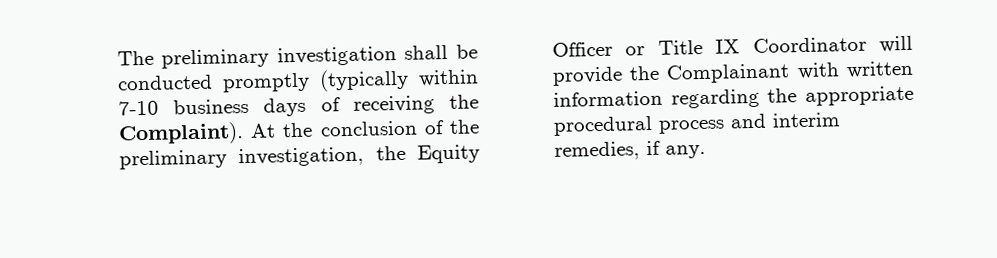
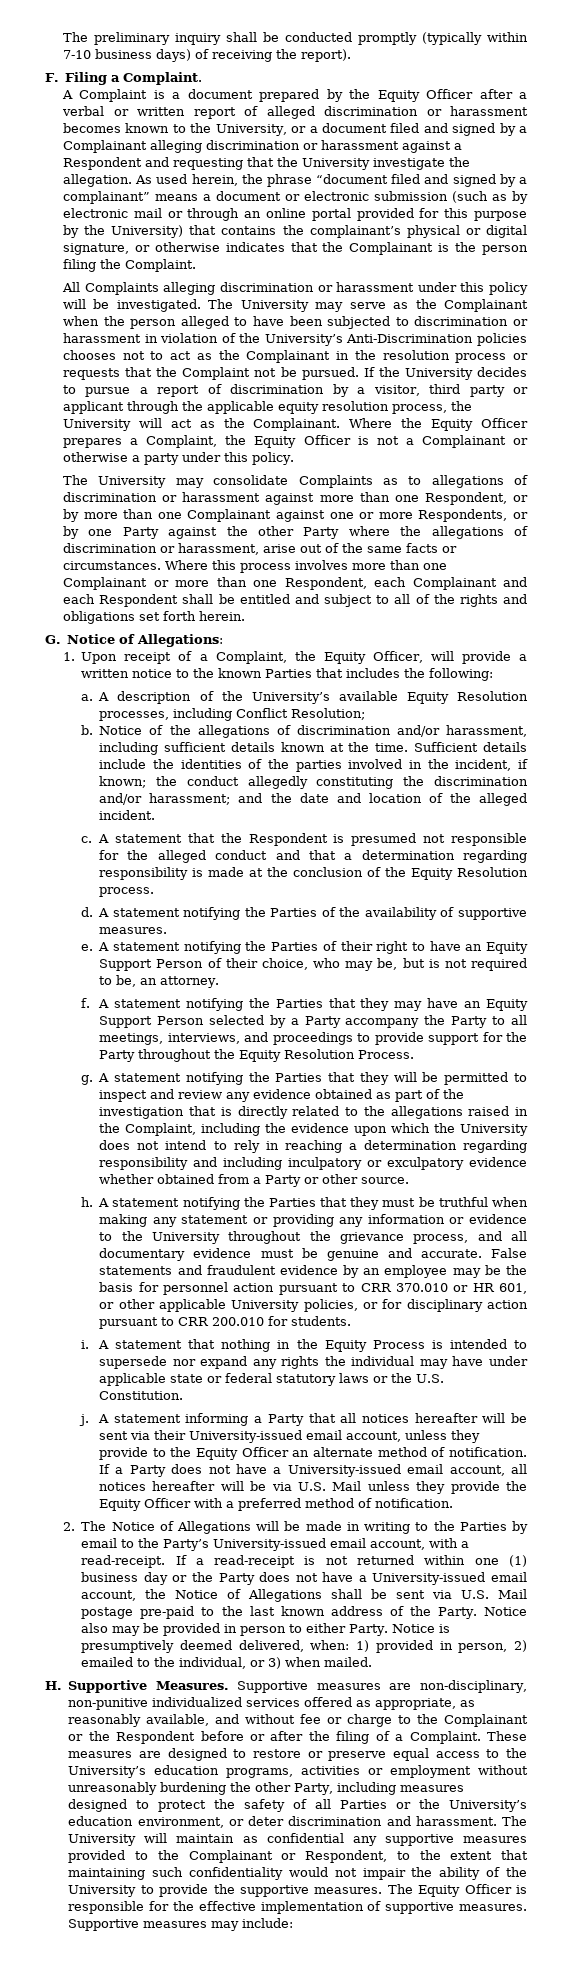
[276,45,397,67] investigation -> [175,33,222,45] inquiry
[263,97,307,117] days -> [156,49,192,62] days)
[117,119,480,146] [118,144,480,170] [551,35,913,57] [551,60,914,86] [552,85,914,109] [552,112,841,136] [553,140,706,161] Complaint). At the conclusion of the preliminary investigation, the Equity Officer or Title IX Coordinator will provide the Complainant with written information regarding the appropriate procedural process and interim remedies, if any. -> [301,49,352,62] [45,72,203,85] [62,89,527,102] [62,106,528,119] [63,123,527,136] [63,140,463,153] [63,157,471,170] [63,174,528,187] [63,191,529,204] [63,208,527,221] [63,225,527,238] [63,242,528,255] [63,259,197,272] [62,282,528,295] [63,299,528,312] [63,316,528,329] [63,333,527,346] [63,350,528,363] [63,367,527,380] [63,384,528,397] [63,401,473,414] [63,418,528,431] [63,435,528,448] [63,452,295,465] [63,475,528,488] [63,492,528,505] [63,509,528,522] [63,526,529,539] [63,543,458,555] [63,560,448,573] [63,577,527,590] [63,594,528,607] [63,611,246,624] [45,634,224,647] [63,651,527,664] [81,668,494,681] [81,691,528,704] [99,708,366,721] [81,725,527,738] [99,742,528,755] [99,759,528,772] [99,776,528,789] [99,793,527,806] [99,810,156,820] [81,833,527,846] [99,850,527,863] [99,867,528,880] [99,887,155,897] [81,907,527,920] [99,927,168,934] [81,941,528,954] [99,958,527,971] [99,975,220,988] [81,998,529,1011] [99,1015,527,1028] [99,1032,527,1045] [99,1049,415,1062] [81,1072,528,1085] [99,1089,465,1102] [99,1106,528,1119] [99,1123,529,1136] [99,1140,527,1153] [99,1157,527,1170] [99,1174,410,1187] [81,1197,528,1210] [99,1214,528,1227] [99,1231,527,1244] [99,1248,527,1261] [99,1265,527,1278] [99,1282,527,1295] [99,1299,528,1312] [99,1316,352,1329] [81,1339,527,1352] [99,1356,528,1369] [99,1373,445,1386] [99,1391,184,1400] [79,1413,527,1426] [99,1430,481,1443] [99,1447,527,1460] [99,1464,527,1477] [99,1481,527,1494] [99,1498,454,1511] [63,1521,529,1534] [81,1538,470,1551] [81,1555,528,1568] [81,1572,527,1585] [81,1589,527,1602] [81,1606,527,1619] [81,1623,451,1636] [81,1640,527,1653] [81,1657,373,1669] [45,1680,528,1693] [68,1697,476,1710] [68,1714,528,1727] [68,1731,527,1744] [68,1748,527,1761] [68,1765,528,1778] [68,1782,465,1795] [68,1799,528,1812] [68,1816,527,1828] [68,1833,527,1846] [68,1850,528,1863] [68,1867,527,1880] [68,1884,527,1897] [68,1901,527,1914] [68,1918,294,1931] report). // F. Filing a Complaint. // A Complaint is a document prepared by the Equity Officer after a verbal or written report of alleged discrimination or harassment becomes known to the University, or a document filed and signed by a Complainant alleging discrimination or harassment against a Respondent and requesting that the University investigate the allegation. As used herein, the phrase “document filed and signed by a complainant” means a document or electronic submission (such as by electronic mail or through an online portal provided for this purpose by the University) that contains the complainant’s physical or digital signature, or otherwise indicates that the Complainant is the person filing the Complaint. // All Complaints alleging discrimination or harassment under this policy will be investigated. The University may serve as the Complainant when the person alleged to have been subjected to discrimination or harassment in violation of the University’s Anti-Discrimination policies chooses not to act as the Complainant in the resolution process or requests that the Complaint not be pursued. If the University decides to pursue a report of discrimination by a visitor, third party or applicant through the applicable equity resolution process, the University will act as the Complainant. Where the Equity Officer prepares a Complaint, the Equity Officer is not a Complainant or otherwise a party under this policy. // The University may consolidate Complaints as to allegations of discrimination or harassment against more than one Respondent, or by more than one Complainant against one or more Respondents, or by one Party against the other Party where the allegations of discrimination or harassment, arise out of the same facts or circumstances. Where this process involves more than one Complainant or more than one Respondent, each Complainant and each Respondent shall be entitled and subject to all of the rights and obligations set forth herein. // G. Notice of Allegations: // 1. Upon receipt of a Complaint, the Equity Officer, will provide a written notice to the known Parties that includes the following: // a. A description of the University’s available Equity Resolution processes, including Conflict Resolution; // b. Notice of the allegations of discrimination and/or harassment, including sufficient details known at the time. Sufficient details include the identities of the parties involved in the incident, if known; the conduct allegedly constituting the discrimination and/or harassment; and the date and location of the alleged incident. // c. A statement that the Respondent is presumed not responsible for the alleged conduct and that a determination regarding responsibility is made at the conclusion of the Equity Resolution process. // d. A statement notifying the Parties of the availability of supportive measures. // e. A statement notifying the Parties of their right to have an Equity Support Person of their choice, who may be, but is not required to be, an attorney. // f. A statement notifying the Parties that they may have an Equity Support Person selected by a Party accompany the Party to all meetings, interviews, and proceedings to provide support for the Party throughout the Equity Resolution Process. // g. A statement notifying the Parties that they will be permitted to inspect and review any evidence obtained as part of the investigation that is directly related to the allegations raised in the Complaint, including the evidence upon which the University does not intend to rely in reaching a determination regarding responsibility and including inculpatory or exculpatory evidence whether obtained from a Party or other source. // h. A statement notifying the Parties that they must be truthful when making any statement or providing any information or evidence to the University throughout the grievance process, and all documentary evidence must be genuine and accurate. False statements and fraudulent evidence by an employee may be the basis for personnel action pursuant to CRR 370.010 or HR 601, or other applicable University policies, or for disciplinary action pursuant to CRR 200.010 for students. // i. A statement that nothing in the Equity Process is intended to supersede nor expand any rights the individual may have under applicable state or federal statutory laws or the U.S. Constitution. // j. A statement informing a Party that all notices hereafter will be sent via their University-issued email account, unless they provide to the Equity Officer an alternate method of notification. If a Party does not have a University-issued email account, all notices hereafter will be via U.S. Mail unless they provide the Equity Officer with a preferred method of notification. // 2. The Notice of Allegations will be made in writing to the Parties by email to the Party’s University-issued email account, with a read-receipt. If a read-receipt is not returned within one (1) business day or the Party does not have a University-issued email account, the Notice of Allegations shall be sent via U.S. Mail postage pre-paid to the last known address of the Party. Notice also may be provided in person to either Party. Notice is presumptively deemed delivered, when: 1) provided in person, 2) emailed to the individual, or 3) when mailed. // H. Supportive Measures. Supportive measures are non-disciplinary, non-punitive individualized services offered as appropriate, as reasonably available, and without fee or charge to the Complainant or the Respondent before or after the filing of a Complaint. These measures are designed to restore or preserve equal access to the University’s education programs, activities or employment without unreasonably burdening the other Party, including measures designed to protect the safety of all Parties or the University’s education environment, or deter discrimination and harassment. The University will maintain as confidential any supportive measures provided to the Complainant or Respondent, to the extent that maintaining such confidentiality would not impair the ability of the University to provide the supportive measures. The Equity Officer is responsible for the effective implementation of supportive measures. Supportive measures may include:

